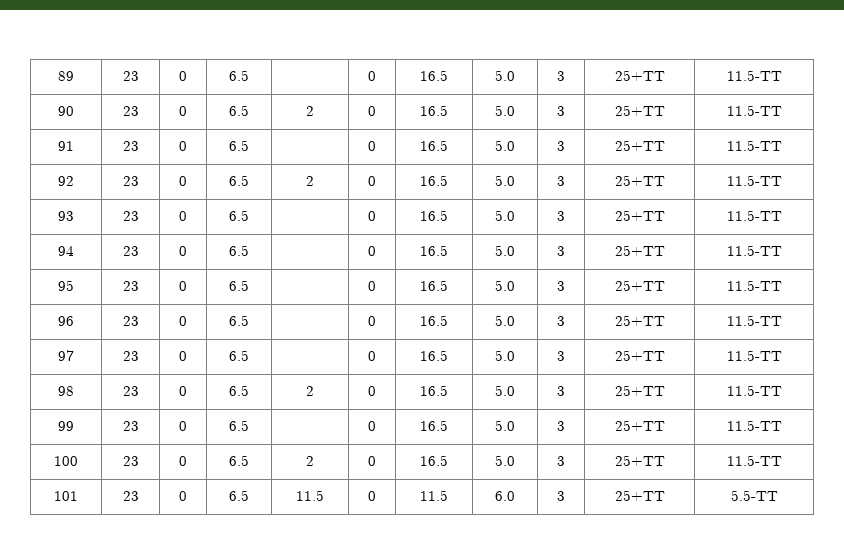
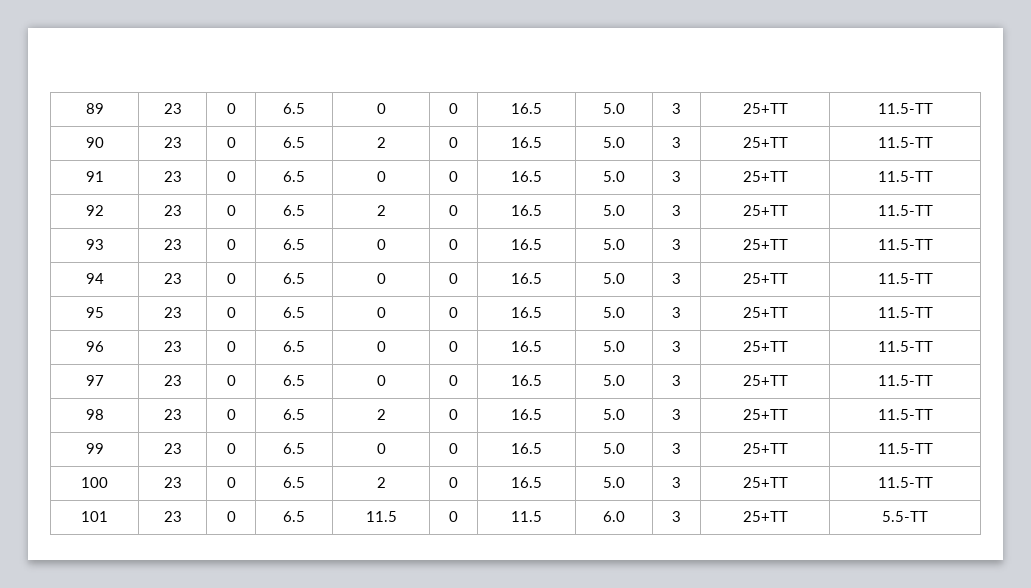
(249, 75) none -> [376,103,386,114] 0
(249, 145) none -> [376,171,386,182] 0
(249, 215) none -> [376,239,386,250] 0
(249, 250) none -> [376,273,386,284] 0
(249, 285) none -> [376,307,386,318] 0
(249, 320) none -> [376,341,386,352] 0
(249, 355) none -> [376,375,386,386] 0
(249, 425) none -> [376,443,386,454] 0

